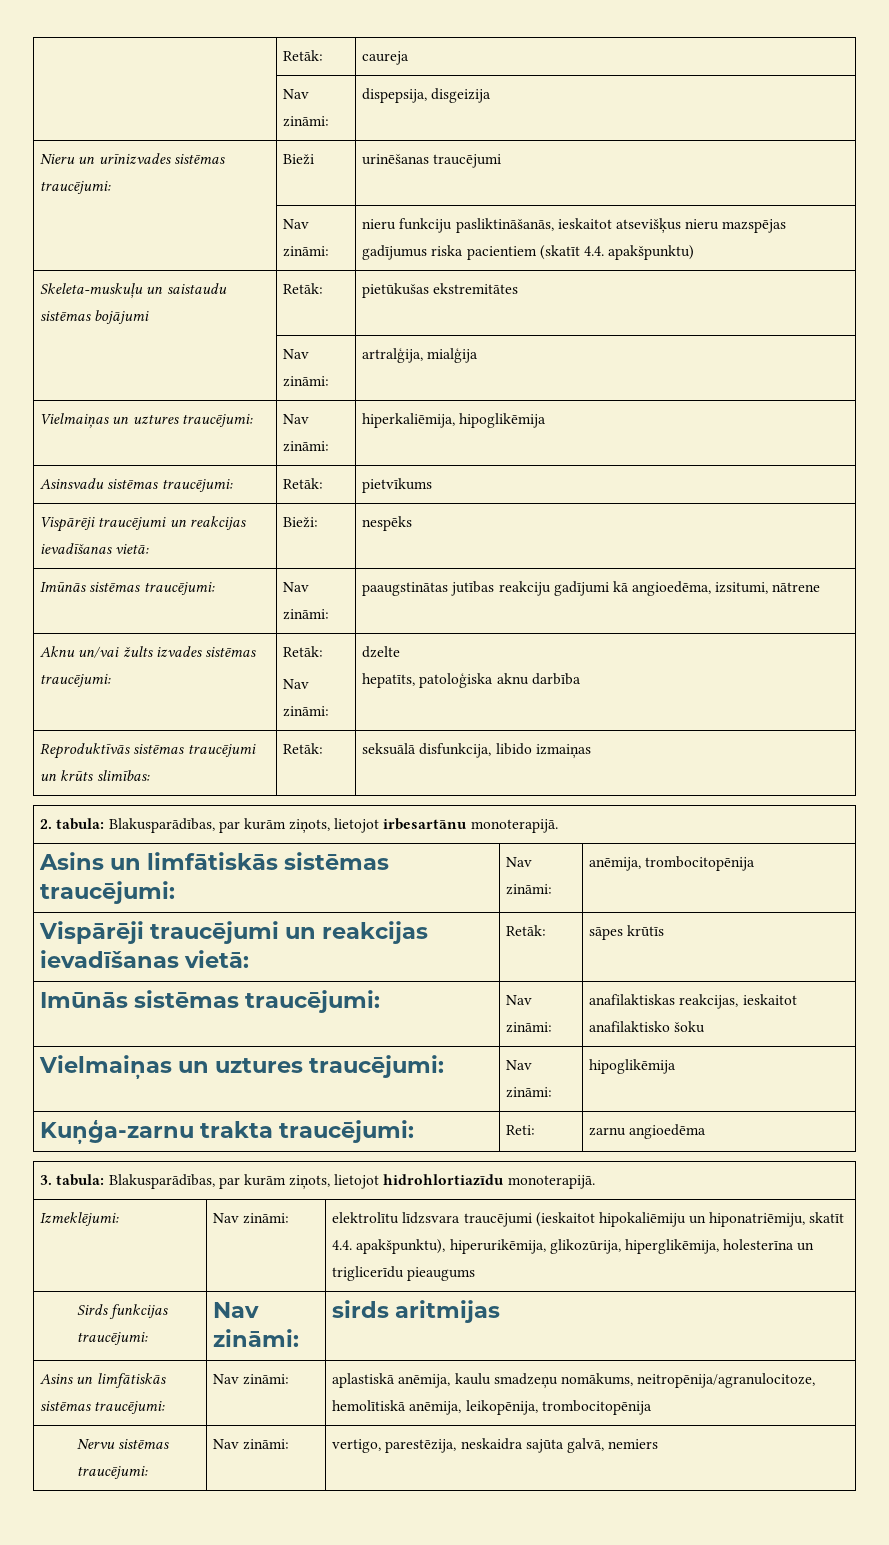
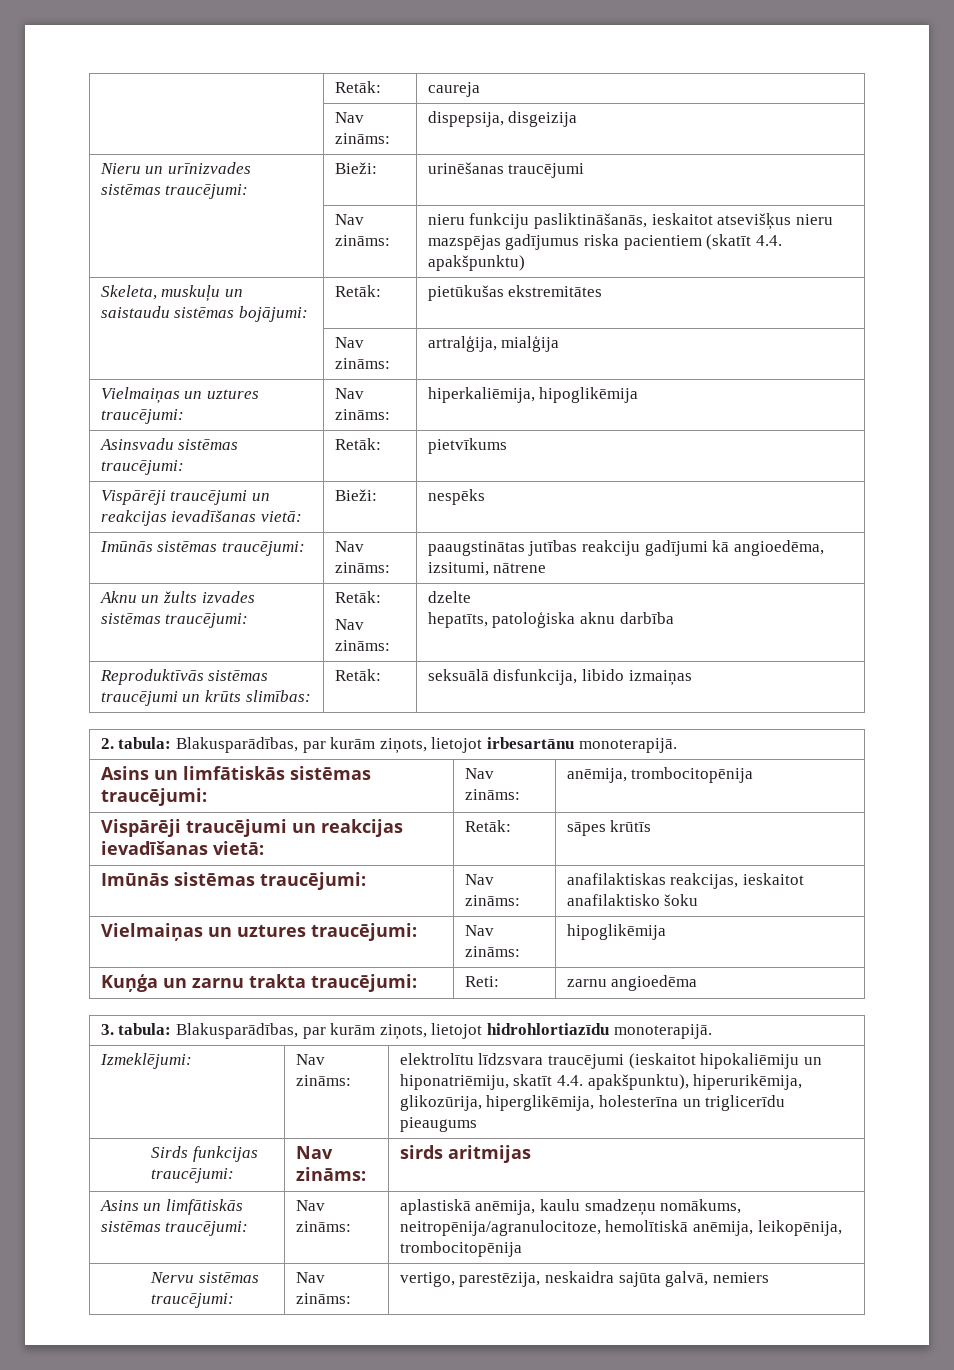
[283,116,330,127] zināmi: -> [334,133,390,144] zināms:
[283,154,315,165] Bieži -> [334,162,377,174] Bieži:
[283,246,330,257] zināmi: -> [334,235,390,246] zināms:
[40,283,144,298] Skeleta-muskuļu -> [100,285,221,302] Skeleta, muskuļu
[94,310,150,324] bojājumi -> [239,306,309,322] bojājumi:
[283,376,330,387] zināmi: -> [334,358,390,369] zināms:
[283,441,330,452] zināmi: -> [334,409,390,420] zināms:
[283,609,330,620] zināmi: -> [334,562,390,573] zināms:
[78,646,120,658] un/vai -> [141,595,160,603] un
[283,706,330,717] zināmi: -> [334,640,390,651] zināms:
[506,884,553,895] zināmi: -> [464,789,520,800] zināms:
[506,1022,553,1033] zināmi: -> [464,895,520,906] zināms:
[506,1087,553,1098] [589,1059,677,1074] [40,1120,195,1144] zināmi: | hipoglikēmija // Kuņģa-zarnu -> [464,946,520,957] [566,924,666,940] [100,974,244,992] zināms: | hipoglikēmija // Kuņģa un zarnu
[243,1213,290,1224] zināmi: -> [295,1075,351,1086] zināms:
[213,1329,300,1347] zināmi: -> [295,1167,366,1181] zināms:
[243,1374,290,1385] zināmi: -> [295,1221,351,1232] zināms:
[243,1439,290,1450] zināmi: -> [295,1293,351,1304] zināms:

